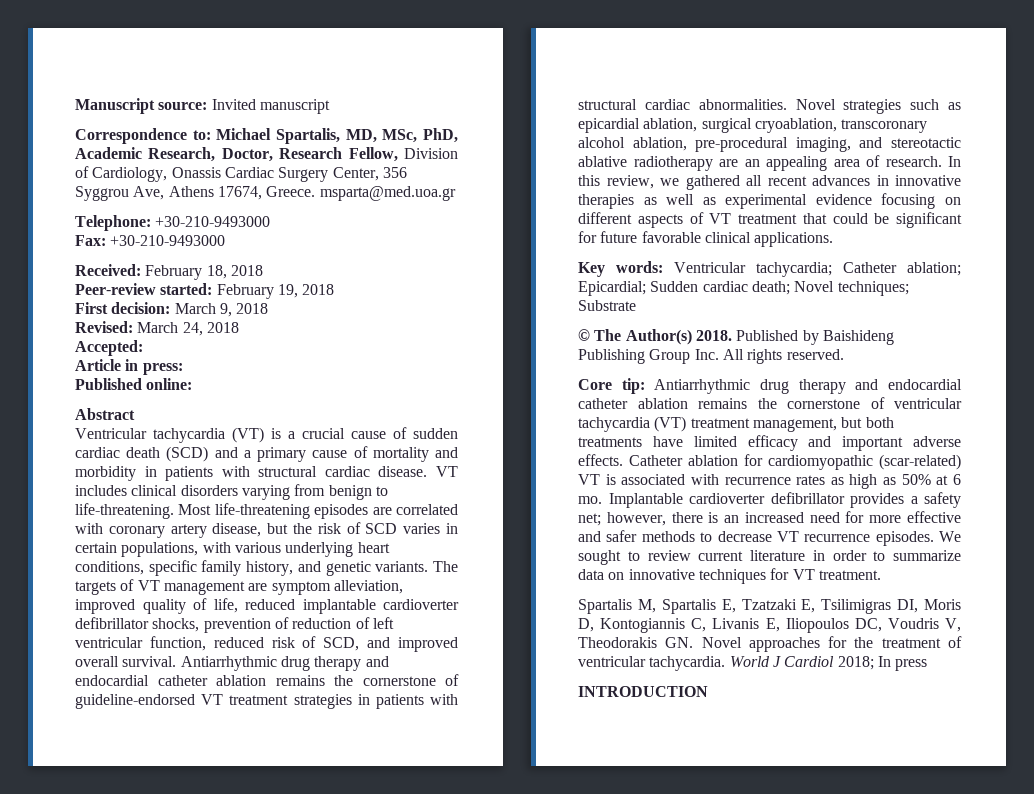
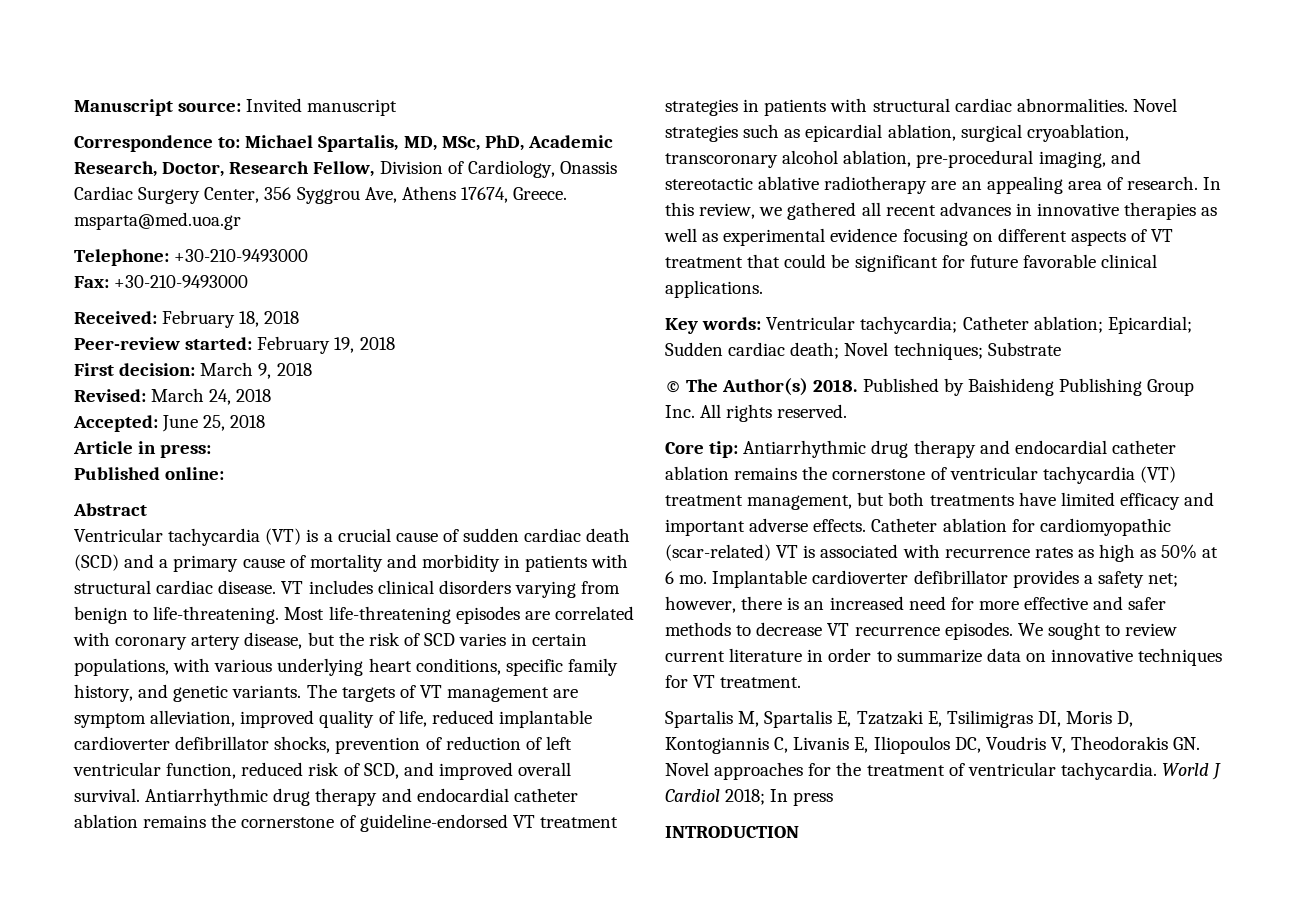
(143, 348) none -> [162,415,266,432] June 25, 2018

